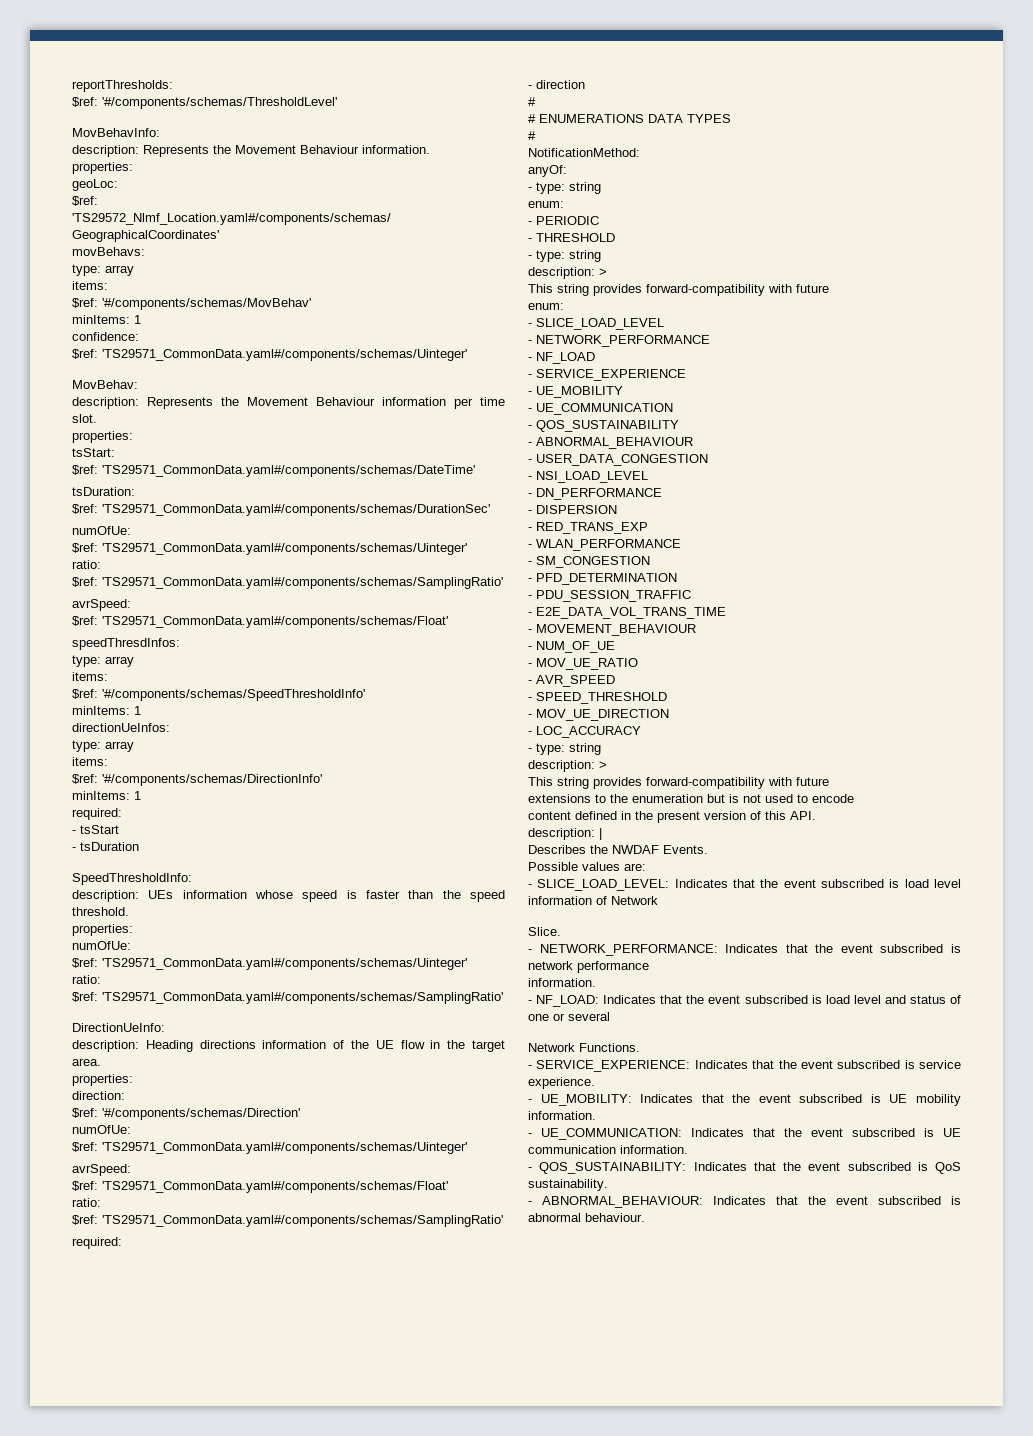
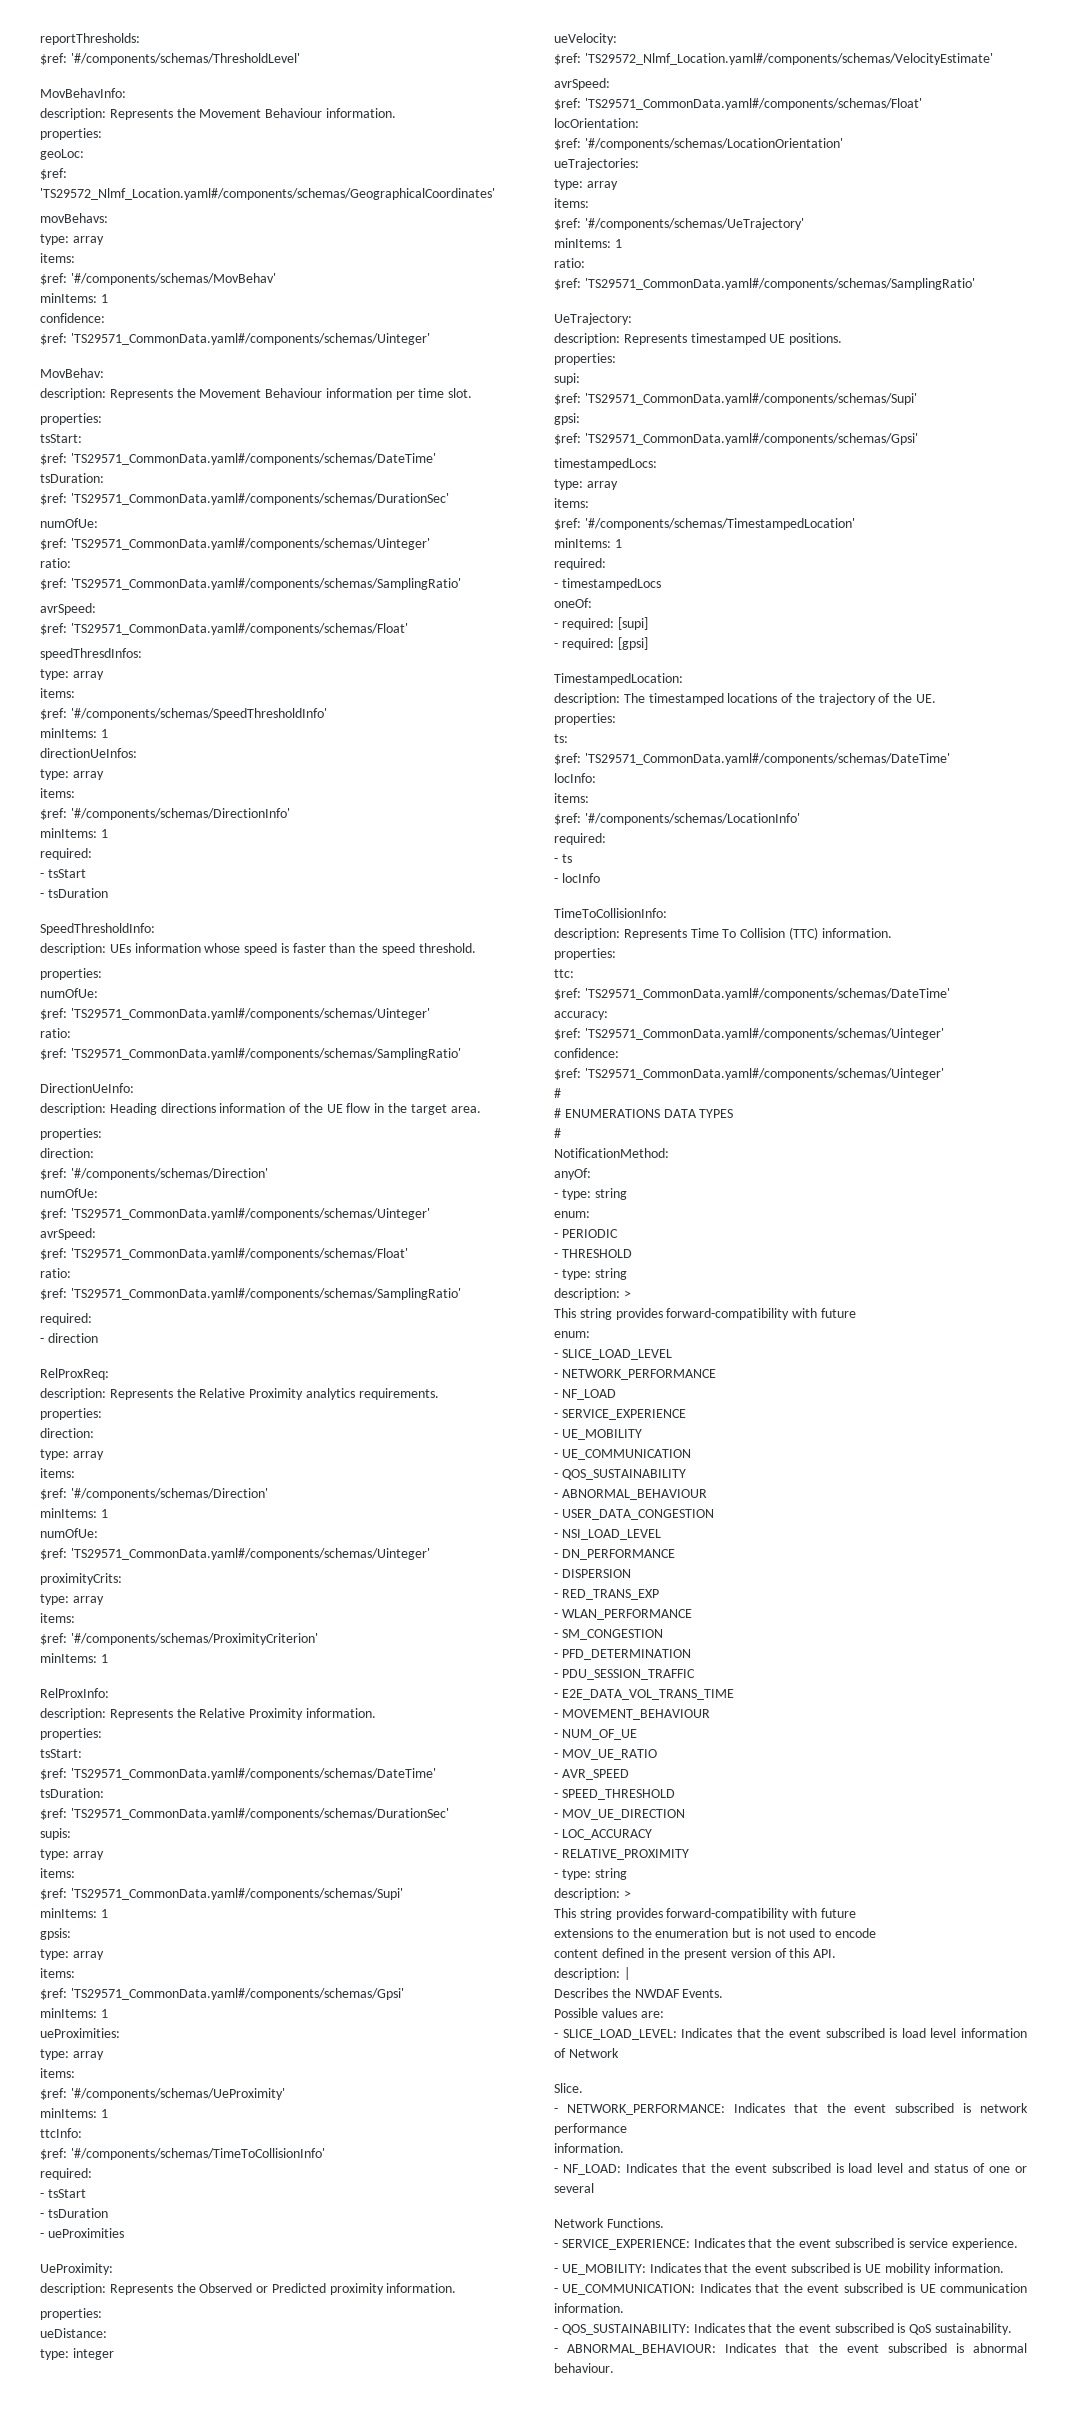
(585, 84) none -> [40,1368,109,1380] [40,1388,439,1400] [40,1408,102,1420] [40,1428,94,1438] [40,1449,104,1460] [40,1468,75,1478] [40,1488,268,1500] [40,1508,108,1518] [40,1528,98,1538] [40,1548,430,1560] [40,1573,122,1585] [40,1594,104,1605] [40,1613,75,1623] [40,1633,318,1645] [40,1653,108,1663] [40,1688,109,1698] [40,1708,376,1720] [40,1728,102,1740] [40,1749,82,1758] [40,1768,436,1780] [40,1788,104,1798] [40,1808,449,1820] [40,1828,71,1840] [40,1849,104,1860] [40,1868,75,1878] [40,1888,403,1900] [40,1908,108,1918] [40,1928,71,1940] [40,1949,104,1960] [40,1968,75,1978] [40,1988,404,2000] [40,2008,108,2018] [40,2028,120,2038] [40,2049,104,2060] [40,2068,75,2078] [40,2088,285,2100] [40,2108,108,2118] [40,2128,82,2138] [40,2148,325,2160] [40,2168,92,2180] [40,2189,86,2198] [40,2208,108,2218] [40,2228,124,2238] [40,2263,113,2275] [40,2283,457,2295] [40,2308,102,2320] [40,2328,107,2338] [40,2348,114,2360] [554,33,617,45] [554,53,993,65] [554,78,610,90] [554,98,922,110] [554,118,639,128] [554,138,843,150] [554,158,639,170] [554,179,618,190] [554,198,589,208] [554,218,804,230] [554,238,622,248] [554,258,585,268] [554,278,975,290] [554,313,632,325] [554,333,843,345] [554,353,616,365] [554,373,580,385] [554,393,917,405] [554,413,580,425] [554,433,918,445] [554,458,657,470] [554,479,618,490] [554,498,589,508] [554,518,855,530] [554,538,622,548] [554,558,606,570] [554,578,661,590] [554,598,592,608] [554,617,648,630] [554,637,648,650] [554,673,683,685] [554,693,937,705] [554,713,616,725] [554,734,568,743] [554,753,950,765] [554,773,596,783] [554,793,589,803] [554,813,800,825] [554,833,606,845] [554,854,572,863] [554,873,600,883] [554,908,667,918] [554,927,892,940] [554,948,616,960] [554,969,574,978] [554,988,950,1000] [554,1011,608,1020] [554,1028,944,1040] [554,1048,619,1058] [554,1068,944,1080] // RelProxReq: // description: Represents the Relative Proximity analytics requirements. // properties: // direction: // type: array // items: // $ref: '#/components/schemas/Direction' // minItems: 1 // numOfUe: // $ref: 'TS29571_CommonData.yaml#/components/schemas/Uinteger' // proximityCrits: // type: array // items: // $ref: '#/components/schemas/ProximityCriterion' // minItems: 1 // RelProxInfo: // description: Represents the Relative Proximity information. // properties: // tsStart: // $ref: 'TS29571_CommonData.yaml#/components/schemas/DateTime' // tsDuration: // $ref: 'TS29571_CommonData.yaml#/components/schemas/DurationSec' // supis: // type: array // items: // $ref: 'TS29571_CommonData.yaml#/components/schemas/Supi' // minItems: 1 // gpsis: // type: array // items: // $ref: 'TS29571_CommonData.yaml#/components/schemas/Gpsi' // minItems: 1 // ueProximities: // type: array // items: // $ref: '#/components/schemas/UeProximity' // minItems: 1 // ttcInfo: // $ref: '#/components/schemas/TimeToCollisionInfo' // required: // - tsStart // - tsDuration // - ueProximities // UeProximity: // description: Represents the Observed or Predicted proximity information. // properties: // ueDistance: // type: integer // ueVelocity: // $ref: 'TS29572_Nlmf_Location.yaml#/components/schemas/VelocityEstimate' // avrSpeed: // $ref: 'TS29571_CommonData.yaml#/components/schemas/Float' // locOrientation: // $ref: '#/components/schemas/LocationOrientation' // ueTrajectories: // type: array // items: // $ref: '#/components/schemas/UeTrajectory' // minItems: 1 // ratio: // $ref: 'TS29571_CommonData.yaml#/components/schemas/SamplingRatio' // UeTrajectory: // description: Represents timestamped UE positions. // properties: // supi: // $ref: 'TS29571_CommonData.yaml#/components/schemas/Supi' // gpsi: // $ref: 'TS29571_CommonData.yaml#/components/schemas/Gpsi' // timestampedLocs: // type: array // items: // $ref: '#/components/schemas/TimestampedLocation' // minItems: 1 // required: // - timestampedLocs // oneOf: // - required: [supi] // - required: [gpsi] // TimestampedLocation: // description: The timestamped locations of the trajectory of the UE. // properties: // ts: // $ref: 'TS29571_CommonData.yaml#/components/schemas/DateTime' // locInfo: // items: // $ref: '#/components/schemas/LocationInfo' // required: // - ts // - locInfo // TimeToCollisionInfo: // description: Represents Time To Collision (TTC) information. // properties: // ttc: // $ref: 'TS29571_CommonData.yaml#/components/schemas/DateTime' // accuracy: // $ref: 'TS29571_CommonData.yaml#/components/schemas/Uinteger' // confidence: // $ref: 'TS29571_CommonData.yaml#/components/schemas/Uinteger'
(641, 732) none -> [554,1849,689,1860] // - RELATIVE_PROXIMITY

